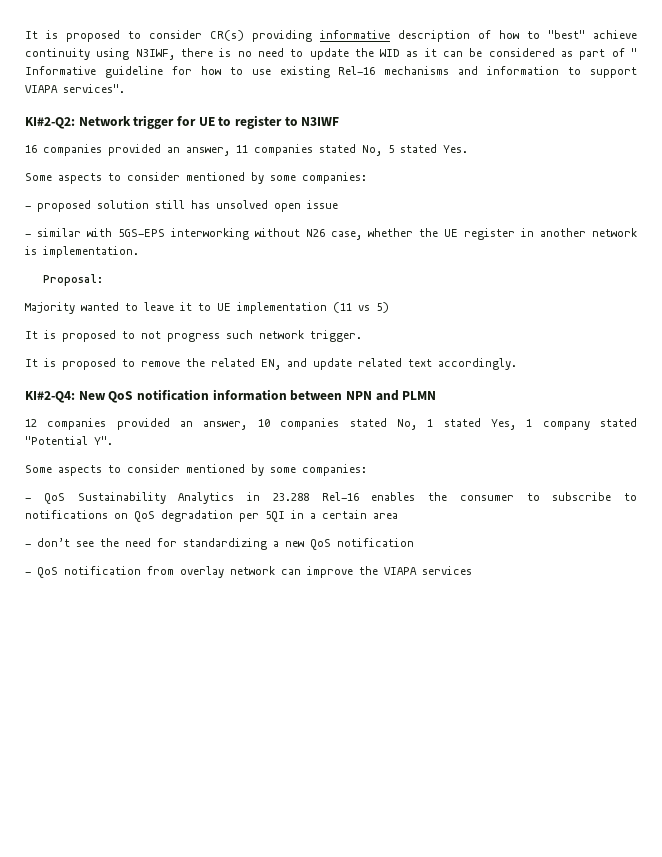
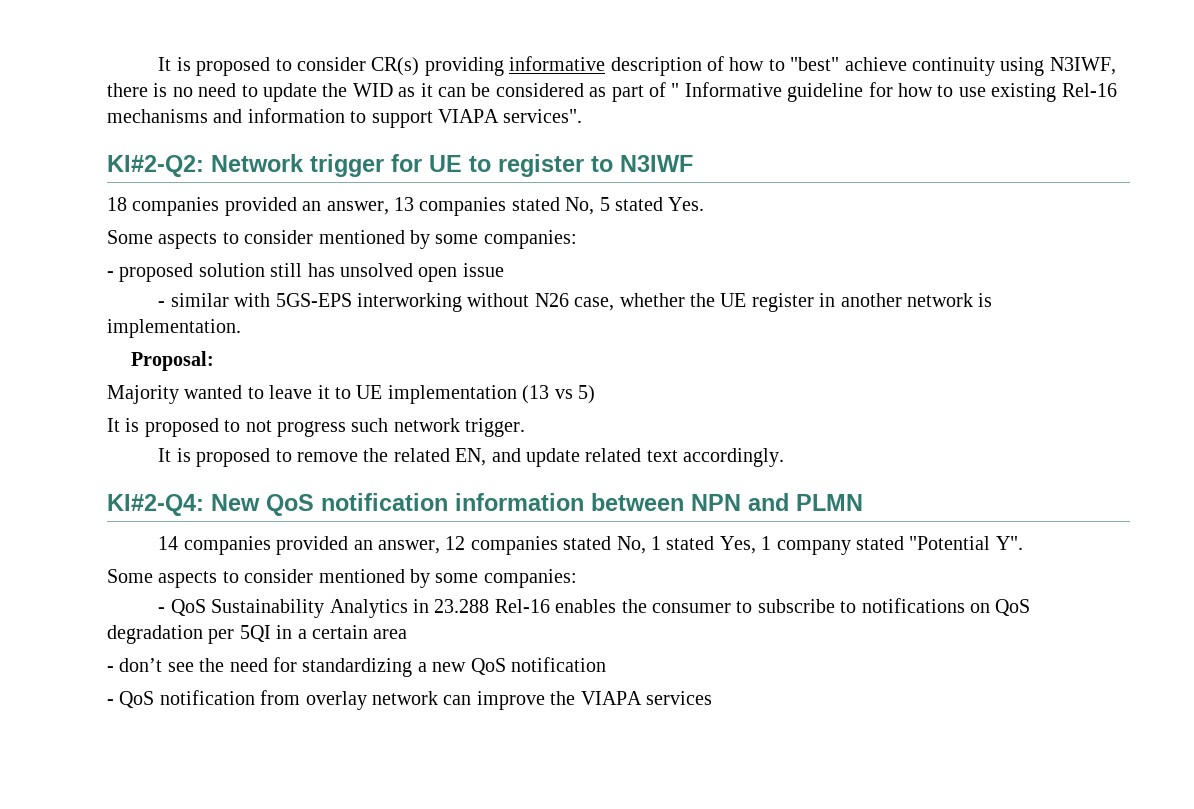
[25,144,248,156] 16 companies provided an answer, 11 -> [107,197,414,216] 18 companies provided an answer, 13
[333,302,352,313] (11 -> [522,385,550,404] (13
[25,418,270,430] 12 companies provided an answer, 10 -> [158,536,466,555] 14 companies provided an answer, 12

